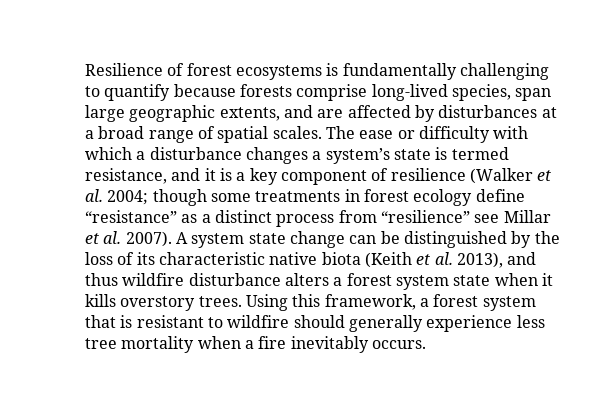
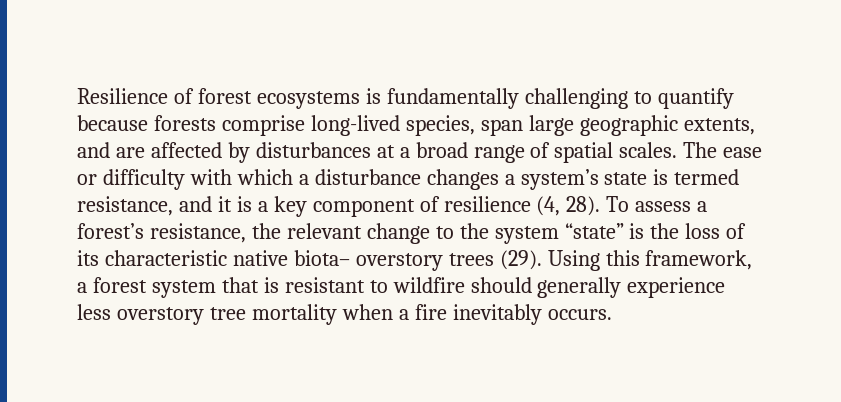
[469,168,552,184] [85,189,525,206] [85,210,551,227] [85,231,532,248] (Walker et al. 2004; though some treatments in forest ecology define “resistance” as a distinct process from “resilience” see Millar et al. 2007). A system state change can be distinguished by -> [536,196,708,216] [77,223,645,244] (4, 28). To assess a forest’s resistance, the relevant change to the system “state” is
[321,252,537,268] [85,273,553,290] [85,294,242,311] biota (Keith et al. 2013), and thus wildfire disturbance alters a forest system state when it kills overstory trees. -> [293,250,542,271] biota– overstory trees (29).
(545, 321) none -> [116,307,204,325] overstory

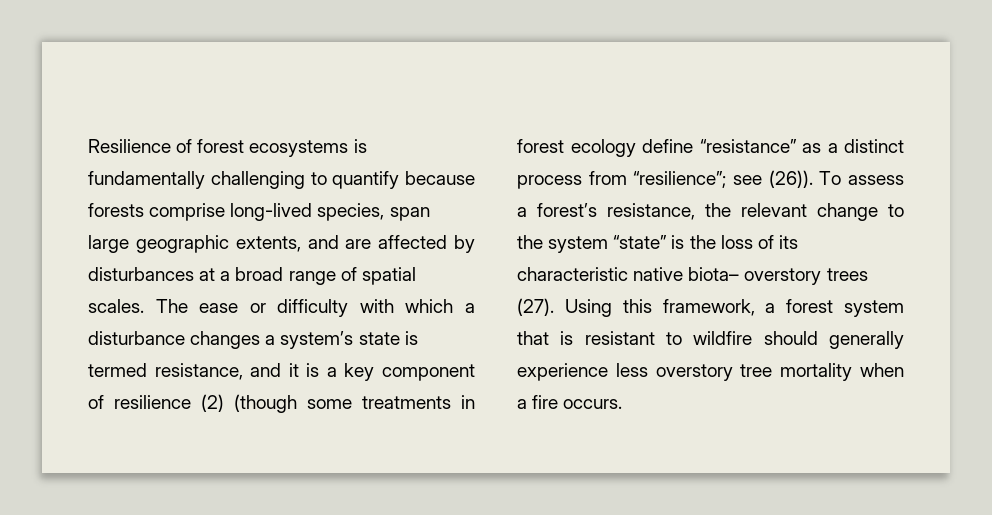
[536,196,601,216] (4, 28). -> [201,394,475,413] [517,139,904,157] [517,170,813,189] (2) (though some treatments in forest ecology define “resistance” as a distinct process from “resilience”; see (26)).
[499,250,542,270] (29). -> [517,298,554,316] (27).
[452,304,542,325] inevitably -> (559, 402) none

